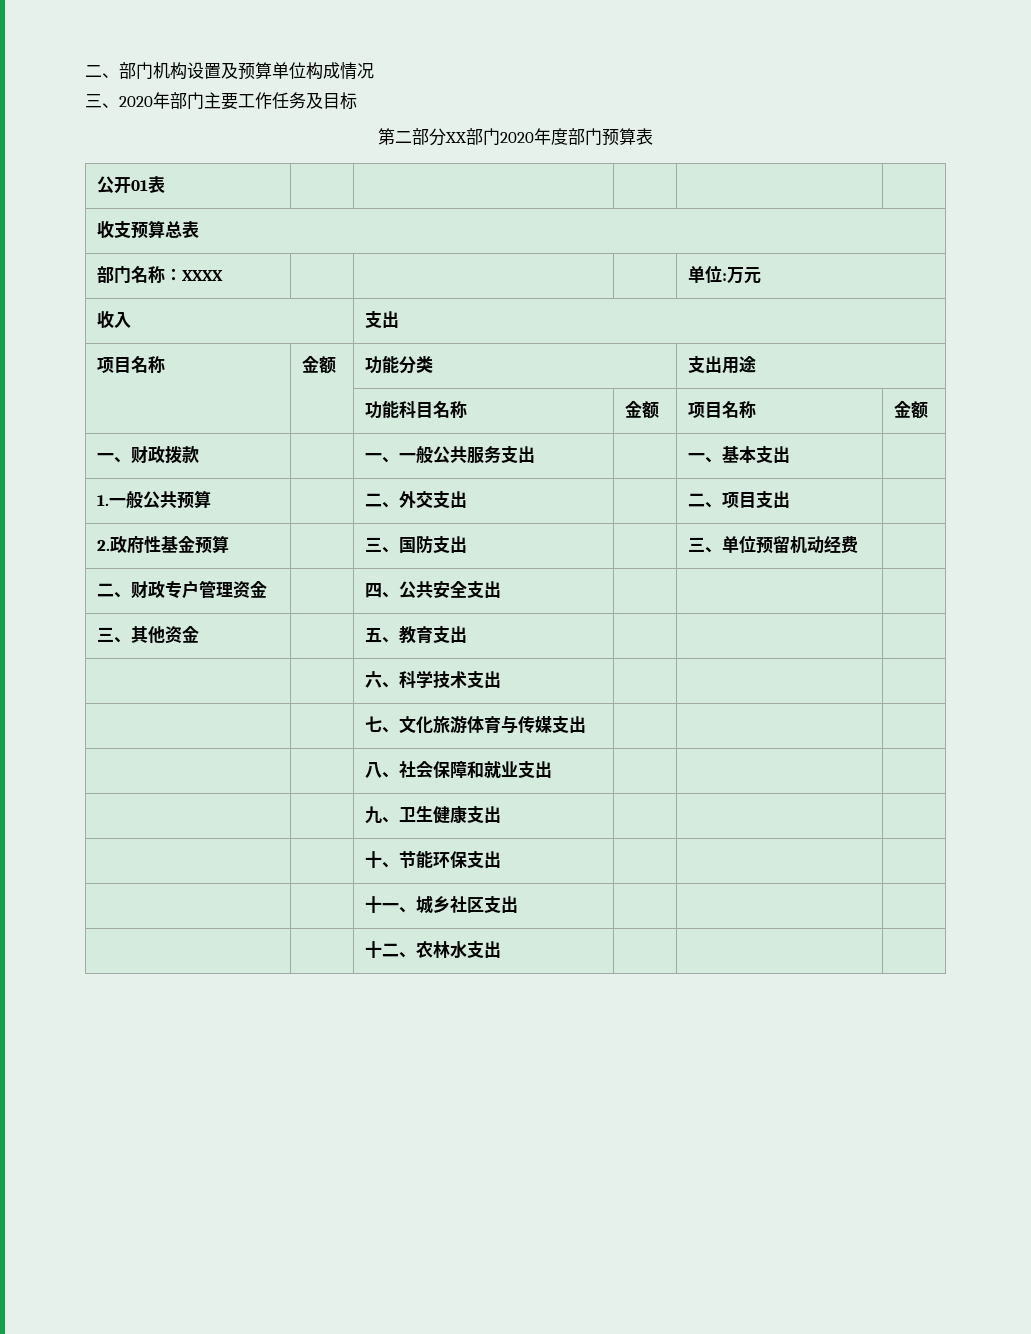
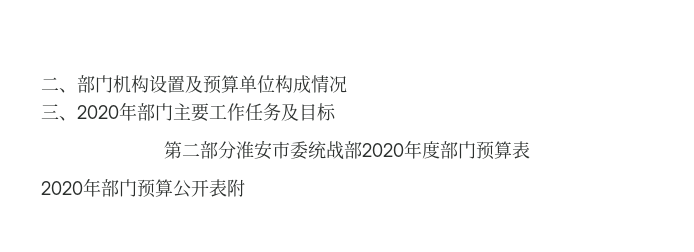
[445,128,500,145] XX部门 -> [236,140,362,160] 淮安市委统战部
[97,176,166,194] [97,220,200,239] [97,266,224,284] [688,266,762,284] [97,311,132,328] [365,310,400,329] [97,356,166,374] [302,355,337,374] [365,355,434,374] [688,355,757,374] [365,400,468,419] [625,400,660,419] [688,401,757,419] [894,400,929,419] [97,445,200,464] [365,445,536,464] [688,445,791,464] [97,490,212,509] [365,490,468,509] [688,490,791,509] [97,535,230,554] [365,535,468,554] [688,536,859,554] [97,580,268,599] [365,580,502,599] [97,625,200,644] [365,625,468,644] [365,670,502,689] [365,715,587,734] [365,760,553,779] [365,805,502,824] [365,850,502,869] [365,895,519,914] [365,940,502,959] // 公开01表 | | | | | // 收支预算总表 // 部门名称：XXXX | | | | 单位:万元 // 收入 | 支出 // 项目名称 | 金额 | 功能分类 | 支出用途 // | | 功能科目名称 | 金额 | 项目名称 | 金额 // 一、财政拨款 | | 一、一般公共服务支出 | | 一、基本支出 | // 1.一般公共预算 | | 二、外交支出 | | 二、项目支出 | // 2.政府性基金预算 | | 三、国防支出 | | 三、单位预留机动经费 | // 二、财政专户管理资金 | | 四、公共安全支出 | | | // 三、其他资金 | | 五、教育支出 | | | // | | 六、科学技术支出 | | | // | | 七、文化旅游体育与传媒支出 | | | // | | 八、社会保障和就业支出 | | | // | | 九、卫生健康支出 | | | // | | 十、节能环保支出 | | | // | | 十一、城乡社区支出 | | | // | | 十二、农林水支出 | | | -> [41,178,245,198] // 2020年部门预算公开表附

